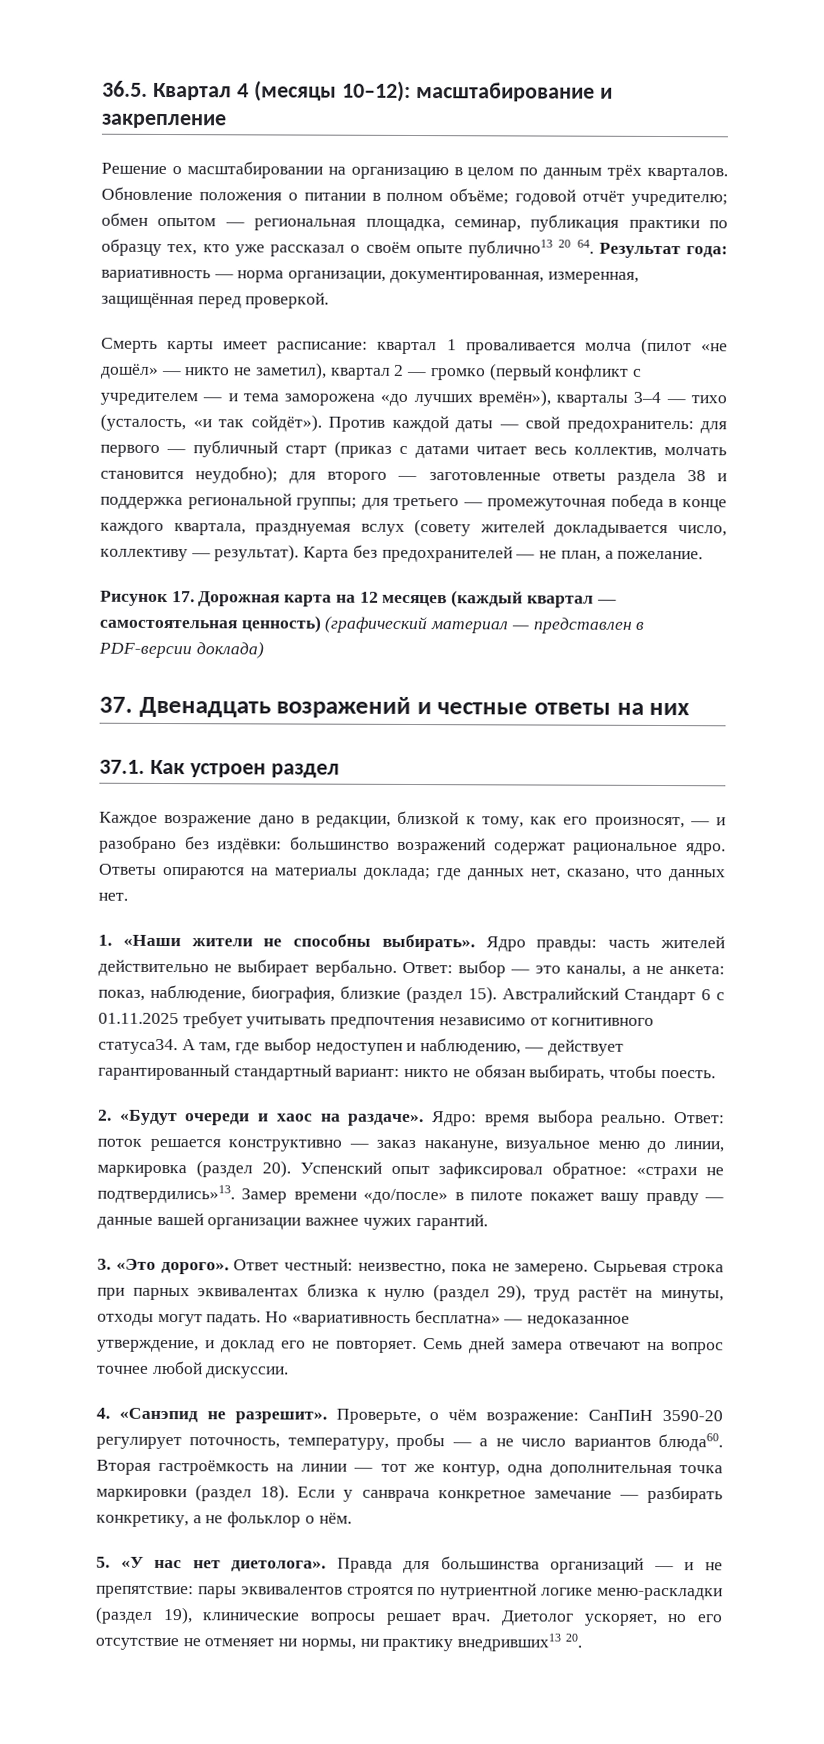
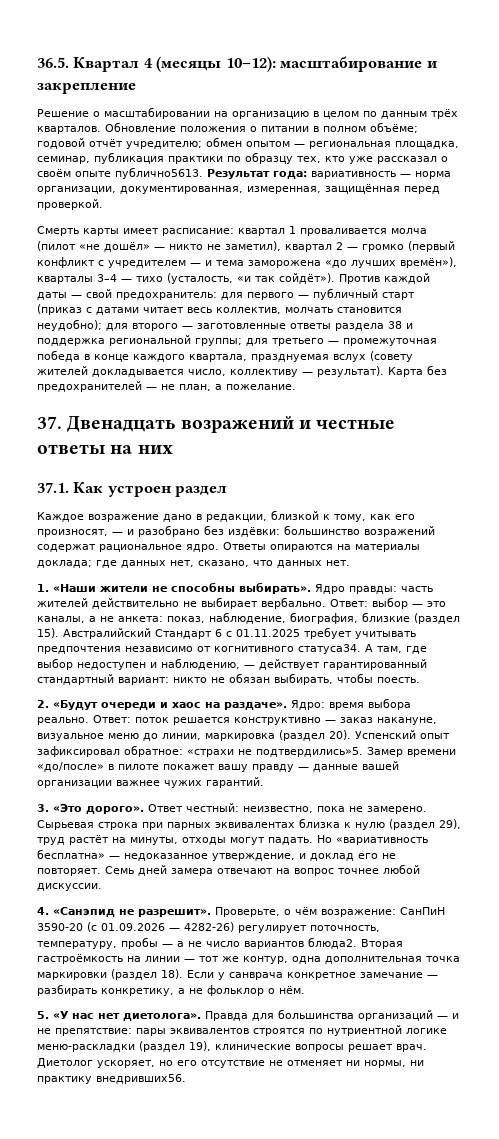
[468,239,594,258] публично13 20 64. -> [115,167,203,179] публично5613.
[100,590,617,608] [99,615,646,634] [98,641,264,659] // Рисунок 17. Дорожная карта на 12 месяцев (каждый квартал — самостоятельная ценность) (графический материал — представлен в PDF-версии доклада) -> (296, 387) none
[97,1184,235,1204] подтвердились»13. -> [256,747,363,757] подтвердились»5.
(724, 1416) none -> [87,922,234,932] (с 01.09.2026 — 4282-26)
[658,1432,724,1452] блюда60. -> [308,937,357,949] блюда2.
[457,1633,582,1652] внедривших13 20. -> [96,1074,186,1084] внедривших56.

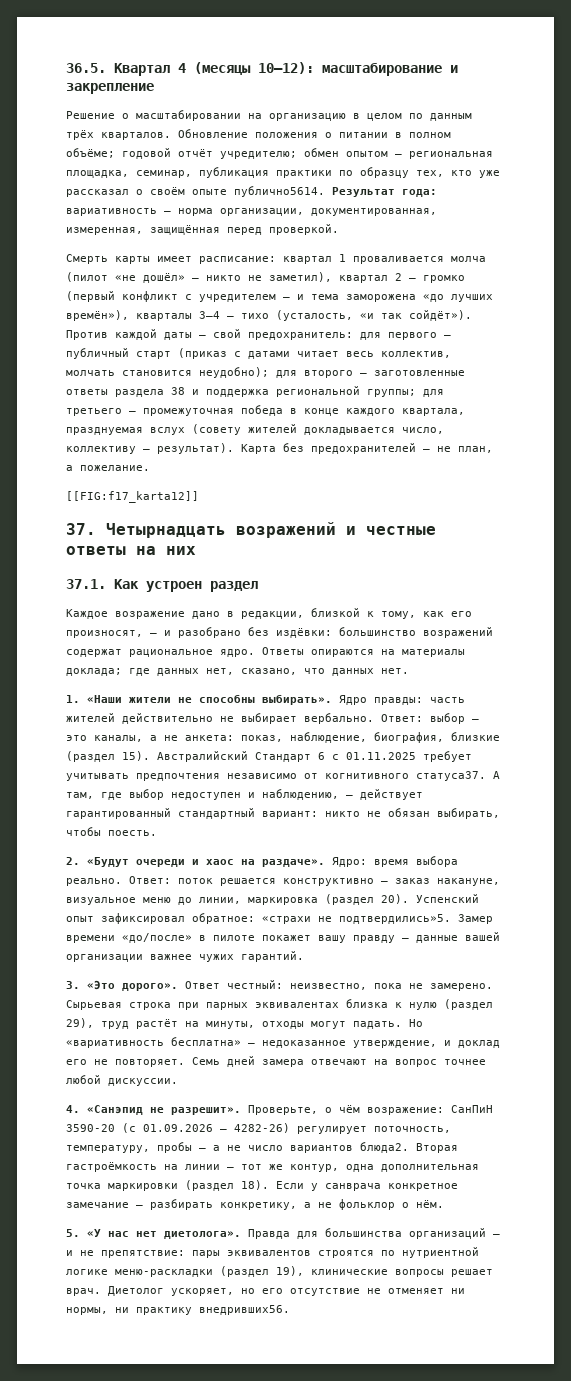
[115,167,203,179] публично5613. -> [234,186,325,197] публично5614.
(296, 387) none -> [66,491,199,503] // [[FIG:f17_karta12]]
[67,416,176,432] Двенадцать -> [106,523,226,538] Четырнадцать
[298,644,361,654] статуса34. -> [416,771,486,781] статуса37.

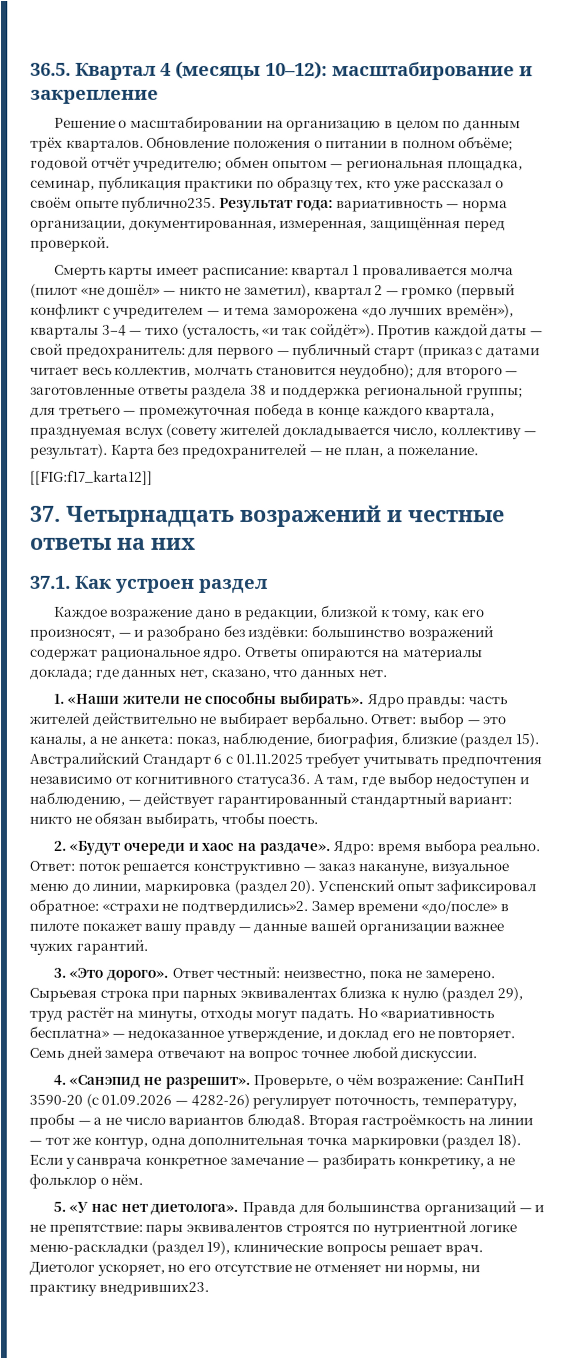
[234,186,325,197] публично5614. -> [121,195,217,212] публично235.
[416,771,486,781] статуса37. -> [235,773,310,789] статуса36.
[339,914,451,924] подтвердились»5. -> [180,900,308,916] подтвердились»2.
[360,1142,409,1153] блюда2. -> [246,1112,305,1129] блюда8.
[199,1305,290,1315] внедривших56. -> [98,1281,209,1296] внедривших23.

